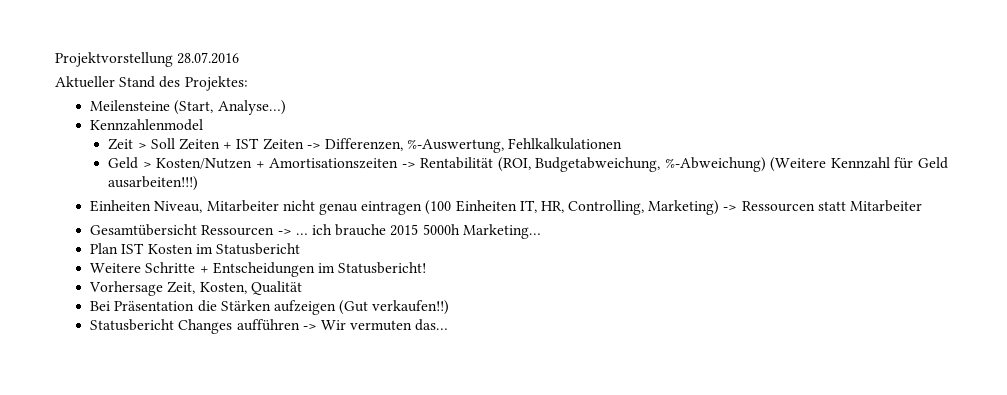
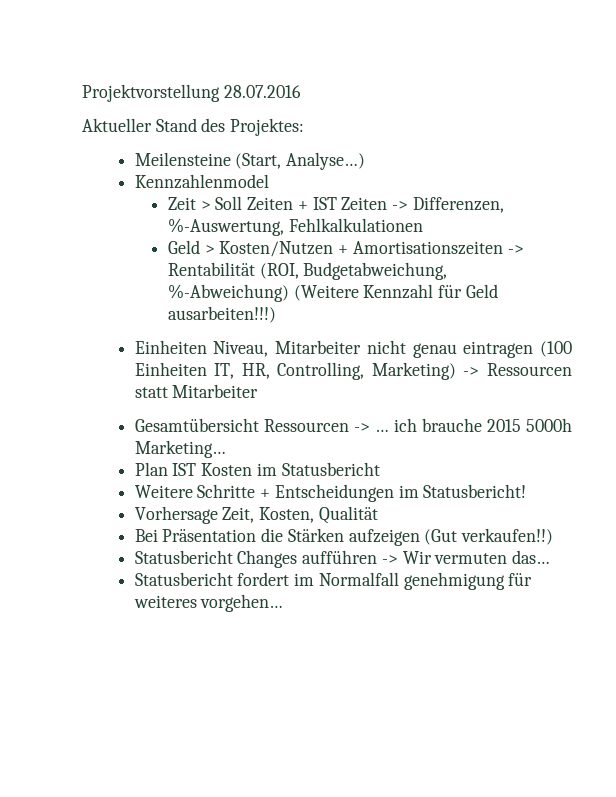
(449, 325) none -> [134,572,533,590] [133,594,284,612] // Statusbericht fordert im Normalfall genehmigung für weiteres vorgehen…

